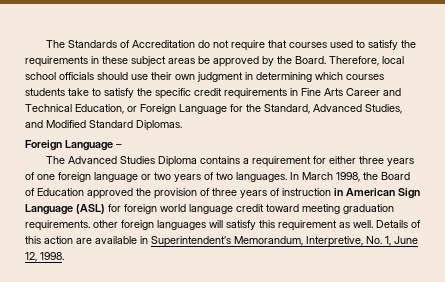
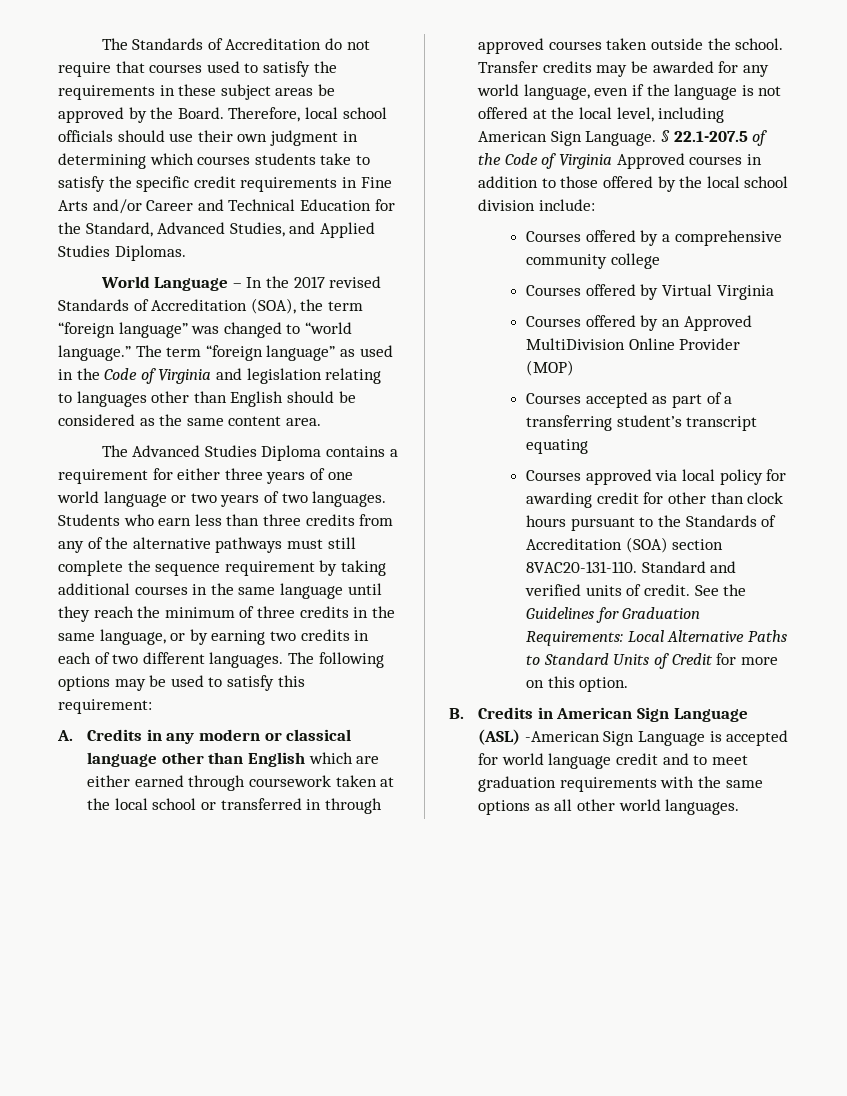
(343, 92) none -> [92,199,142,214] and/or
[75,104,227,114] Education, or Foreign Language -> [299,199,371,211] Education
[46,120,133,128] Modified Standard -> [319,222,375,238] [58,245,110,257] Applied Studies
[25,140,62,151] Foreign -> [100,276,150,288] World
(122, 146) none -> [246,276,382,288] [58,298,363,314] [58,322,352,338] [58,345,393,361] [58,368,382,384] [58,391,356,407] [58,414,321,426] In the 2017 revised Standards of Accreditation (SOA), the term “foreign language” was changed to “world language.” The term “foreign language” as used in the Code of Virginia and legislation relating to languages other than English should be considered as the same content area.
[58,172,91,182] foreign -> [57,491,99,503] world
[290,172,410,182] [25,188,331,199] In March 1998, the Board of Education approved the provision of three years of instruction -> [58,514,394,526] [58,537,356,553] [58,560,386,576] [58,583,382,599] [58,606,395,622] [58,629,370,645] [58,652,384,668] [58,675,305,691] [58,699,152,714] [57,729,352,744] [87,752,380,767] [87,775,395,791] [87,798,382,814] [478,38,784,54] [478,61,769,77] [477,84,782,100] [478,107,725,123] [478,130,768,146] [478,153,762,169] [478,176,789,192] [478,199,595,211] [526,230,782,246] [526,253,660,269] [526,284,774,300] [526,315,752,331] [526,338,741,350] [526,360,575,376] [526,392,733,408] [526,415,758,431] [526,439,589,454] [526,469,787,485] [526,492,784,508] [526,515,777,531] [526,537,724,553] [526,561,737,573] [525,584,747,596] [526,607,701,623] [526,630,787,646] [526,653,778,669] [526,676,629,692] [449,707,534,719] Students who earn less than three credits from any of the alternative pathways must still complete the sequence requirement by taking additional courses in the same language until they reach the minimum of three credits in the same language, or by earning two credits in each of two different languages. The following options may be used to satisfy this requirement: // A. Credits in any modern or classical language other than English which are either earned through coursework taken at the local school or transferred in through approved courses taken outside the school. Transfer credits may be awarded for any world language, even if the language is not offered at the local level, including American Sign Language. § 22.1-207.5 of the Code of Virginia Approved courses in addition to those offered by the local school division include: // Courses offered by a comprehensive community college // Courses offered by Virtual Virginia // Courses offered by an Approved MultiDivision Online Provider (MOP) // Courses accepted as part of a transferring student’s transcript equating // Courses approved via local policy for awarding credit for other than clock hours pursuant to the Standards of Accreditation (SOA) section 8VAC20-131-110. Standard and verified units of credit. See the Guidelines for Graduation Requirements: Local Alternative Paths to Standard Units of Credit for more on this option. // B. Credits
[108,204,394,214] [25,220,421,231] [25,236,418,247] [25,252,64,262] for foreign world language credit toward meeting graduation requirements. other foreign languages will satisfy this requirement as well. Details of this action are available in Superintendent’s Memorandum, Interpretive, No. 1, June 12, 1998. -> [524,730,789,746] [478,753,748,769] [478,776,763,792] [478,799,740,815] -American Sign Language is accepted for world language credit and to meet graduation requirements with the same options as all other world languages.

